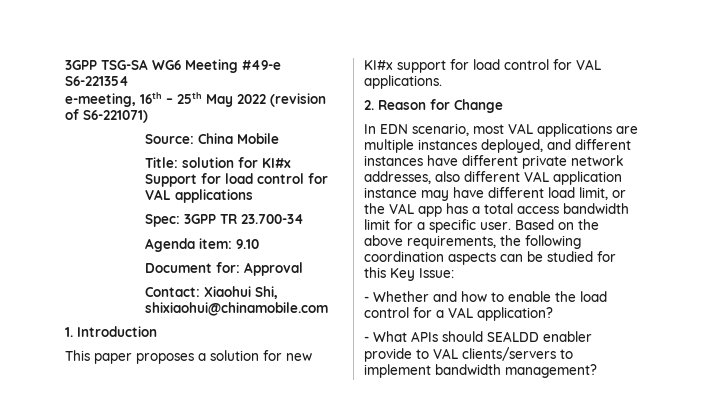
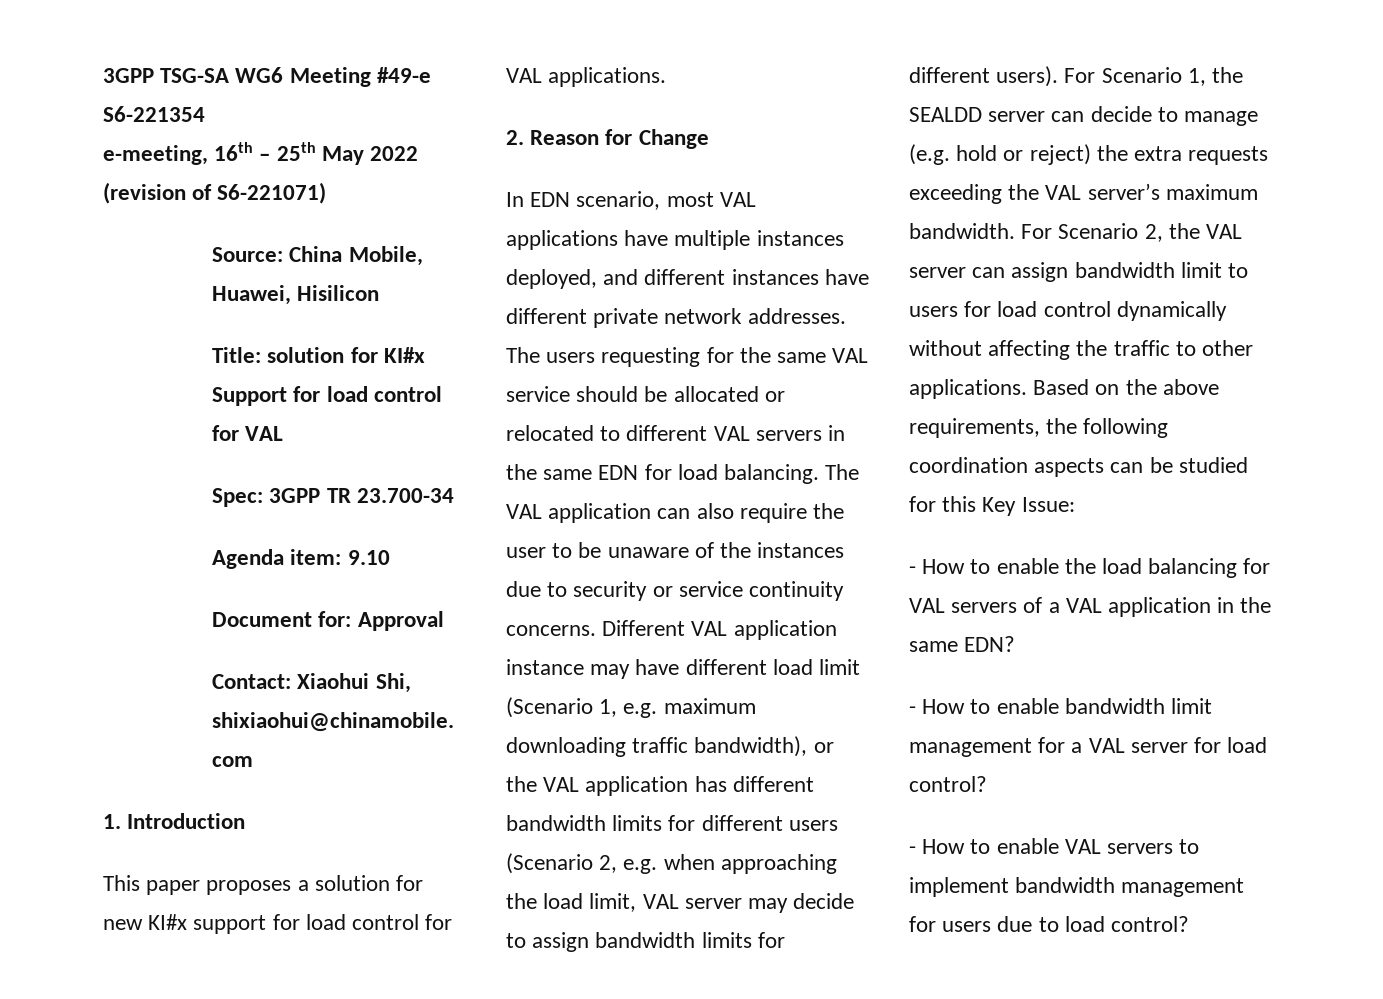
[236,133,279,144] Mobile -> [348,246,423,266] [212,285,380,305] Mobile, Huawei, Hisilicon
[174,189,253,203] applications -> (284, 433) none
[616,126,638,134] are -> [624,230,669,246] have
[364,171,520,184] addresses, also different -> [747,308,846,324] [506,347,869,367] [506,386,785,402] [506,425,846,441] [506,464,860,484] [506,503,845,523] [506,542,845,558] [506,581,845,601] [506,620,686,636] addresses. The users requesting for the same VAL service should be allocated or relocated to different VAL servers in the same EDN for load balancing. The VAL application can also require the user to be unaware of the instances due to security or service continuity concerns. Different
[579,187,626,200] [364,203,629,217] [364,219,511,233] limit, or the VAL app has a total access bandwidth limit for a specific user. -> [819,659,861,675] [506,697,756,718] [506,736,834,757] [506,776,814,796] [506,815,838,831] [506,853,837,874] [506,893,855,913] [506,932,785,952] [909,66,1244,87] [909,106,1259,126] [909,144,1269,165] [909,183,1258,204] [909,223,1243,242] [909,262,1249,282] [909,301,1227,321] [909,340,1254,360] [909,379,1027,399] limit (Scenario 1, e.g. maximum downloading traffic bandwidth), or the VAL application has different bandwidth limits for different users (Scenario 2, e.g. when approaching the load limit, VAL server may decide to assign bandwidth limits for different users). For Scenario 1, the SEALDD server can decide to manage (e.g. hold or reject) the extra requests exceeding the VAL server’s maximum bandwidth. For Scenario 2, the VAL server can assign bandwidth limit to users for load control dynamically without affecting the traffic to other applications.
[373,291,487,302] Whether and how -> [922,559,966,574] How
[364,307,553,321] [364,331,592,342] [364,347,573,362] [364,364,597,378] control for a VAL application? // - What APIs should SEALDD enabler provide to VAL clients/servers to implement bandwidth management? -> [1148,558,1271,578] [909,597,1272,617] [909,636,1016,652] [909,698,1213,714] [909,737,1268,757] [909,776,987,792] [909,838,1200,854] [909,877,1245,897] [909,916,1190,932] balancing for VAL servers of a VAL application in the same EDN? // - How to enable bandwidth limit management for a VAL server for load control? // - How to enable VAL servers to implement bandwidth management for users due to load control?

